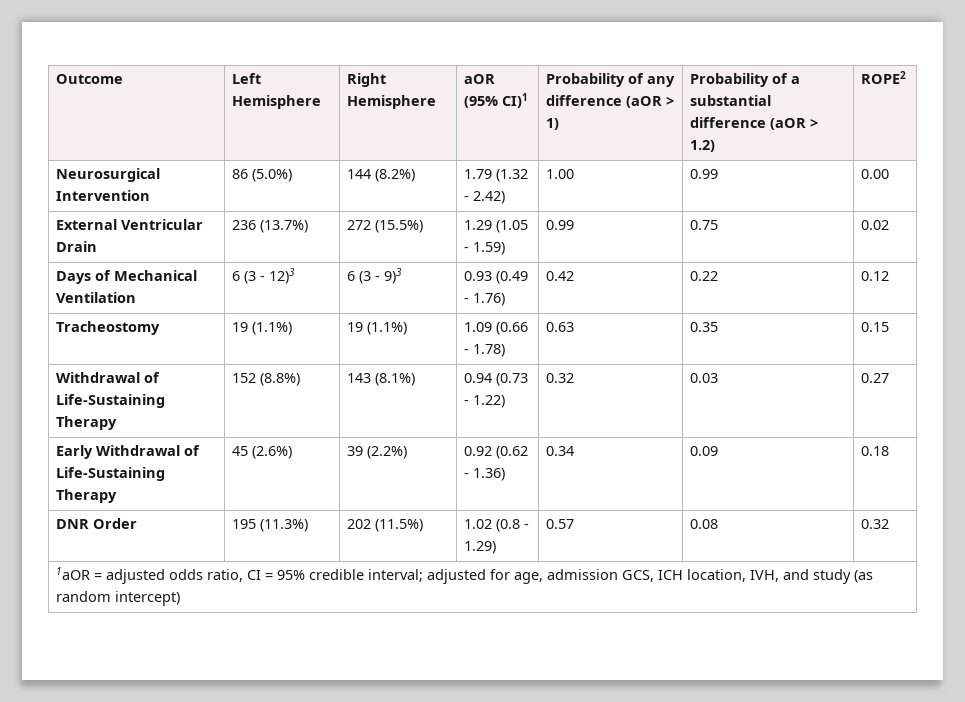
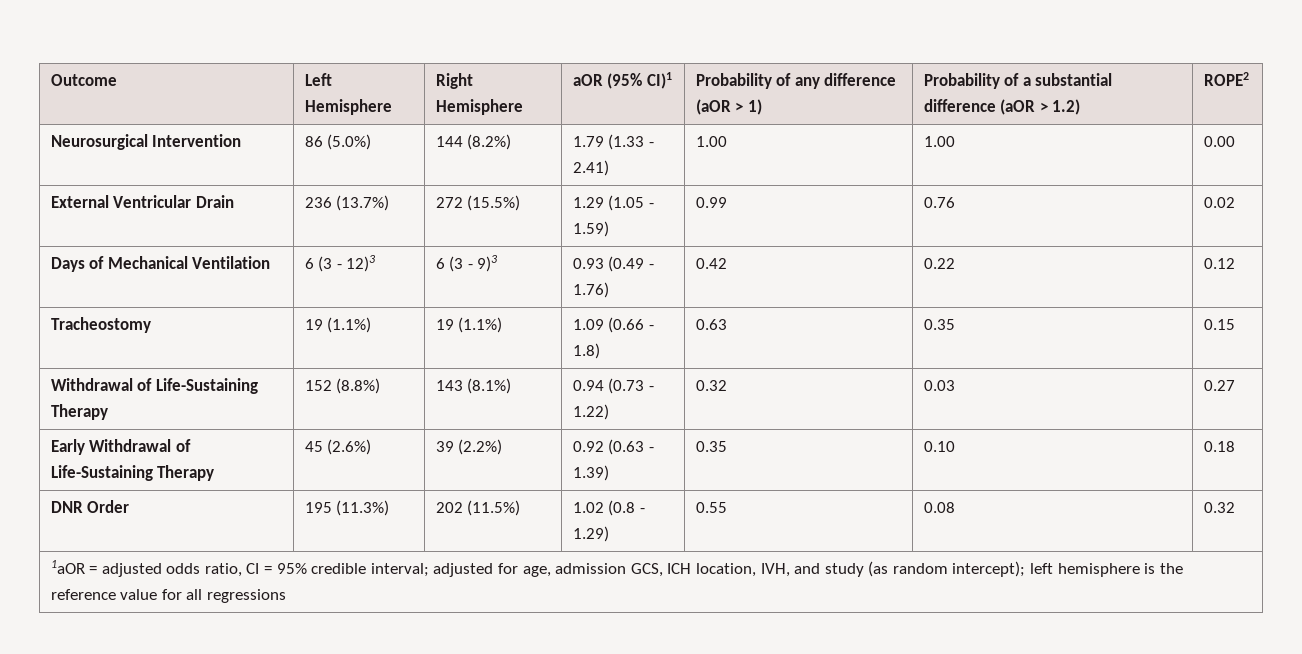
[496,169,529,182] [464,191,506,204] [546,169,575,179] [690,169,719,179] (1.32 - 2.42) | 1.00 | 0.99 -> [608,134,654,150] [572,160,609,176] [695,136,727,147] [923,136,955,147] (1.33 - 2.41) | 1.00 | 1.00
[690,220,719,230] 0.75 -> [923,197,955,208] 0.76
[473,344,506,357] 1.78) -> [572,343,600,359] 1.8)
[496,446,529,459] [464,468,506,481] [546,446,575,456] [690,446,719,456] (0.62 - 1.36) | 0.34 | 0.09 -> [608,439,654,455] [572,465,609,481] [695,441,727,452] [923,441,955,452] (0.63 - 1.39) | 0.35 | 0.10
[546,519,575,529] 0.57 -> [695,502,727,513] 0.55
[115,591,181,606] intercept) -> [952,561,1183,577] [50,589,286,603] intercept); left hemisphere is the reference value for all regressions

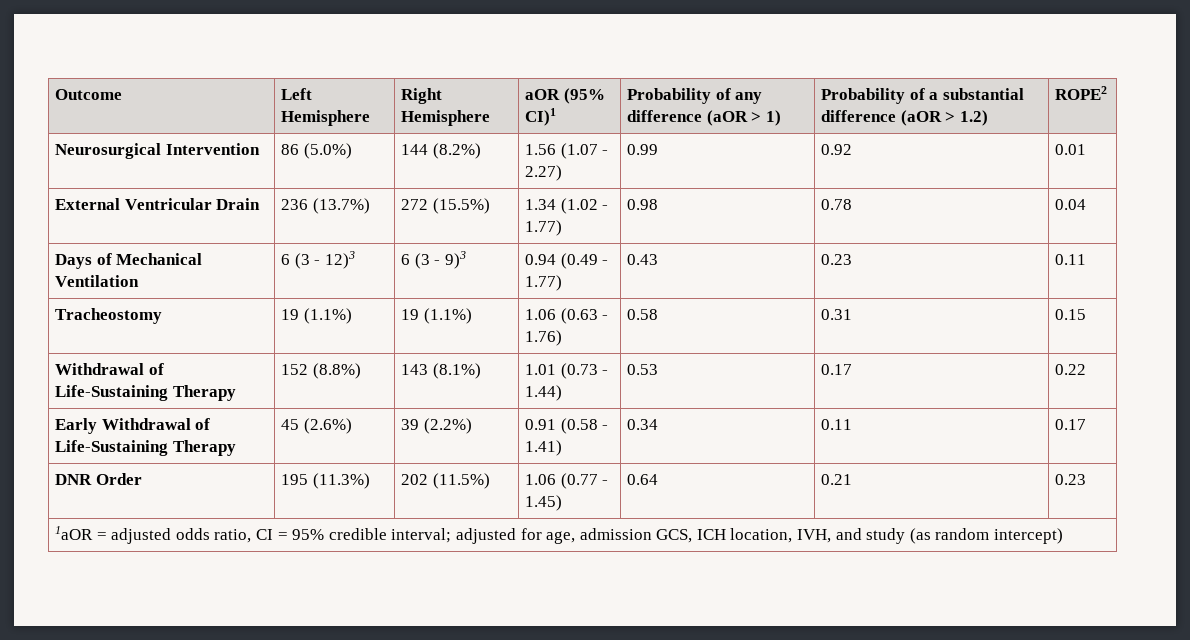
[572,134,654,150] [572,160,609,176] [695,136,727,147] [923,136,955,147] [1203,136,1235,147] 1.79 (1.33 - 2.41) | 1.00 | 1.00 | 0.00 -> [525,143,609,159] [525,165,563,181] [627,144,659,155] [821,144,853,155] [1055,144,1087,155] 1.56 (1.07 - 2.27) | 0.99 | 0.92 | 0.01
[572,195,654,211] [572,221,609,237] [695,197,727,208] [923,197,955,208] [1203,197,1235,208] 1.29 (1.05 - 1.59) | 0.99 | 0.76 | 0.02 -> [525,198,609,214] [525,220,563,236] [627,199,659,210] [821,199,853,210] [1055,199,1087,210] 1.34 (1.02 - 1.77) | 0.98 | 0.78 | 0.04
[572,258,604,269] 0.93 -> [525,254,557,265] 0.94
[572,282,609,298] [695,258,727,269] [923,258,955,269] [1203,258,1235,269] 1.76) | 0.42 | 0.22 | 0.12 -> [525,275,563,291] [627,254,659,265] [821,254,853,265] [1055,254,1087,265] 1.77) | 0.43 | 0.23 | 0.11
[572,317,654,333] [572,343,600,359] [695,319,727,330] [923,319,955,330] 1.09 (0.66 - 1.8) | 0.63 | 0.35 -> [525,308,609,324] [525,330,563,346] [627,309,659,320] [821,309,853,320] 1.06 (0.63 - 1.76) | 0.58 | 0.31
[572,380,604,391] 0.94 -> [525,364,557,375] 1.01
[572,404,609,420] [695,380,727,391] [923,380,955,391] [1203,380,1235,391] 1.22) | 0.32 | 0.03 | 0.27 -> [525,385,563,401] [627,364,659,375] [821,364,853,375] [1055,364,1087,375] 1.44) | 0.53 | 0.17 | 0.22
[572,439,654,455] [572,465,609,481] [695,441,727,452] [923,441,955,452] [1203,441,1235,452] 0.92 (0.63 - 1.39) | 0.35 | 0.10 | 0.18 -> [525,418,609,434] [525,440,563,456] [627,419,659,430] [821,419,853,430] [1055,419,1087,430] 0.91 (0.58 - 1.41) | 0.34 | 0.11 | 0.17
[572,500,645,516] [572,526,609,542] [695,502,727,513] [923,502,955,513] [1203,502,1235,513] 1.02 (0.8 - 1.29) | 0.55 | 0.08 | 0.32 -> [525,473,609,489] [525,495,563,511] [627,474,659,485] [821,474,853,485] [1055,474,1087,485] 1.06 (0.77 - 1.45) | 0.64 | 0.21 | 0.23
[952,561,1183,577] [50,589,286,603] intercept); left hemisphere is the reference value for all regressions -> [993,528,1063,544] intercept)

